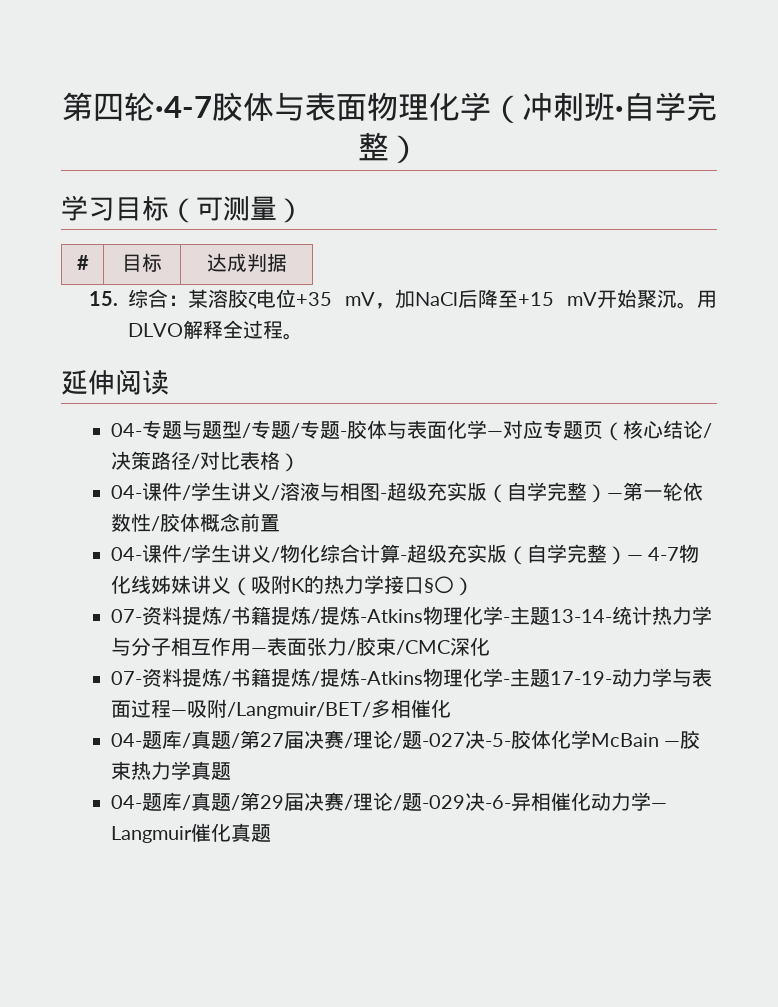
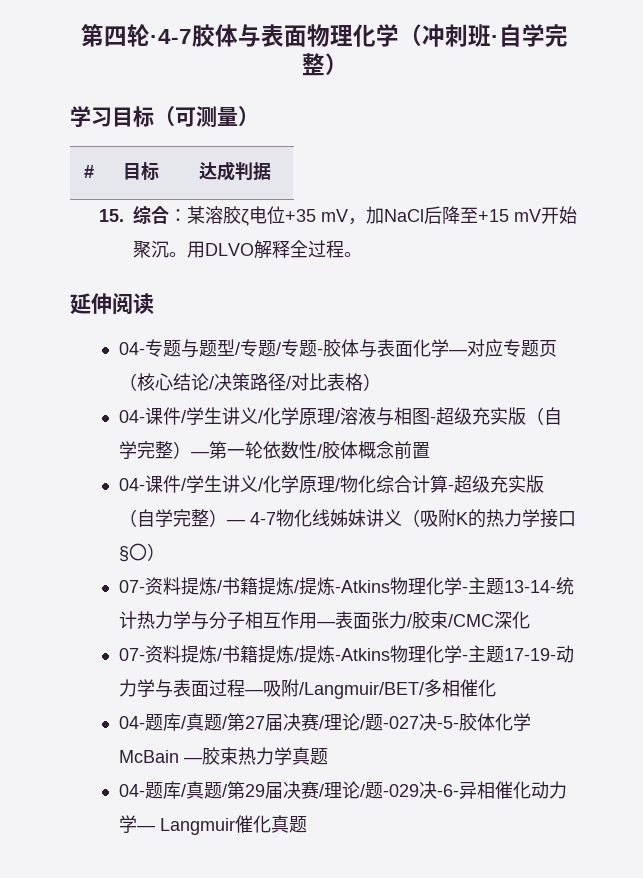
(280, 492) none -> [262,407,340,425] 化学原理/
(280, 554) none -> [262,475,340,493] 化学原理/

